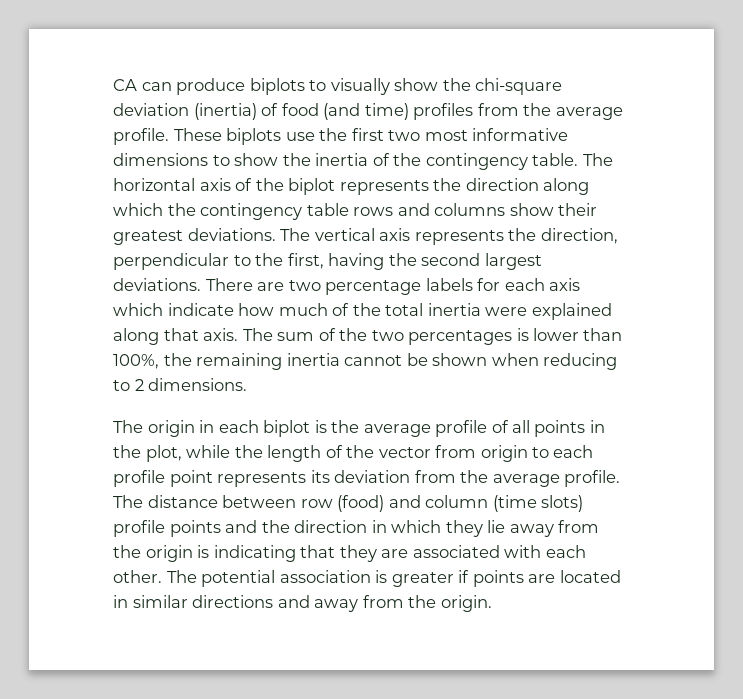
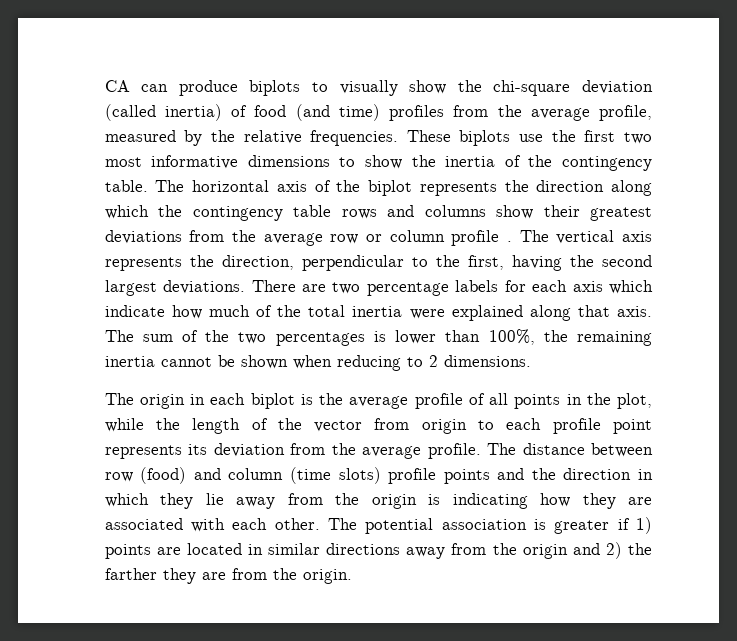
[193,103,257,120] (inertia) -> [104,104,222,121] (called inertia)
[113,128,170,145] profile. -> [599,105,652,121] [104,130,399,146] profile, measured by the relative frequencies.
[187,228,276,241] deviations. -> [104,230,512,246] deviations from the average row or column profile .
[300,545,336,558] that -> [540,493,571,507] how
(470, 576) none -> [636,517,652,534] 1)
[277,595,437,612] and away from the -> [406,542,652,559] [104,568,297,584] away from the origin and 2) the farther they are from the

